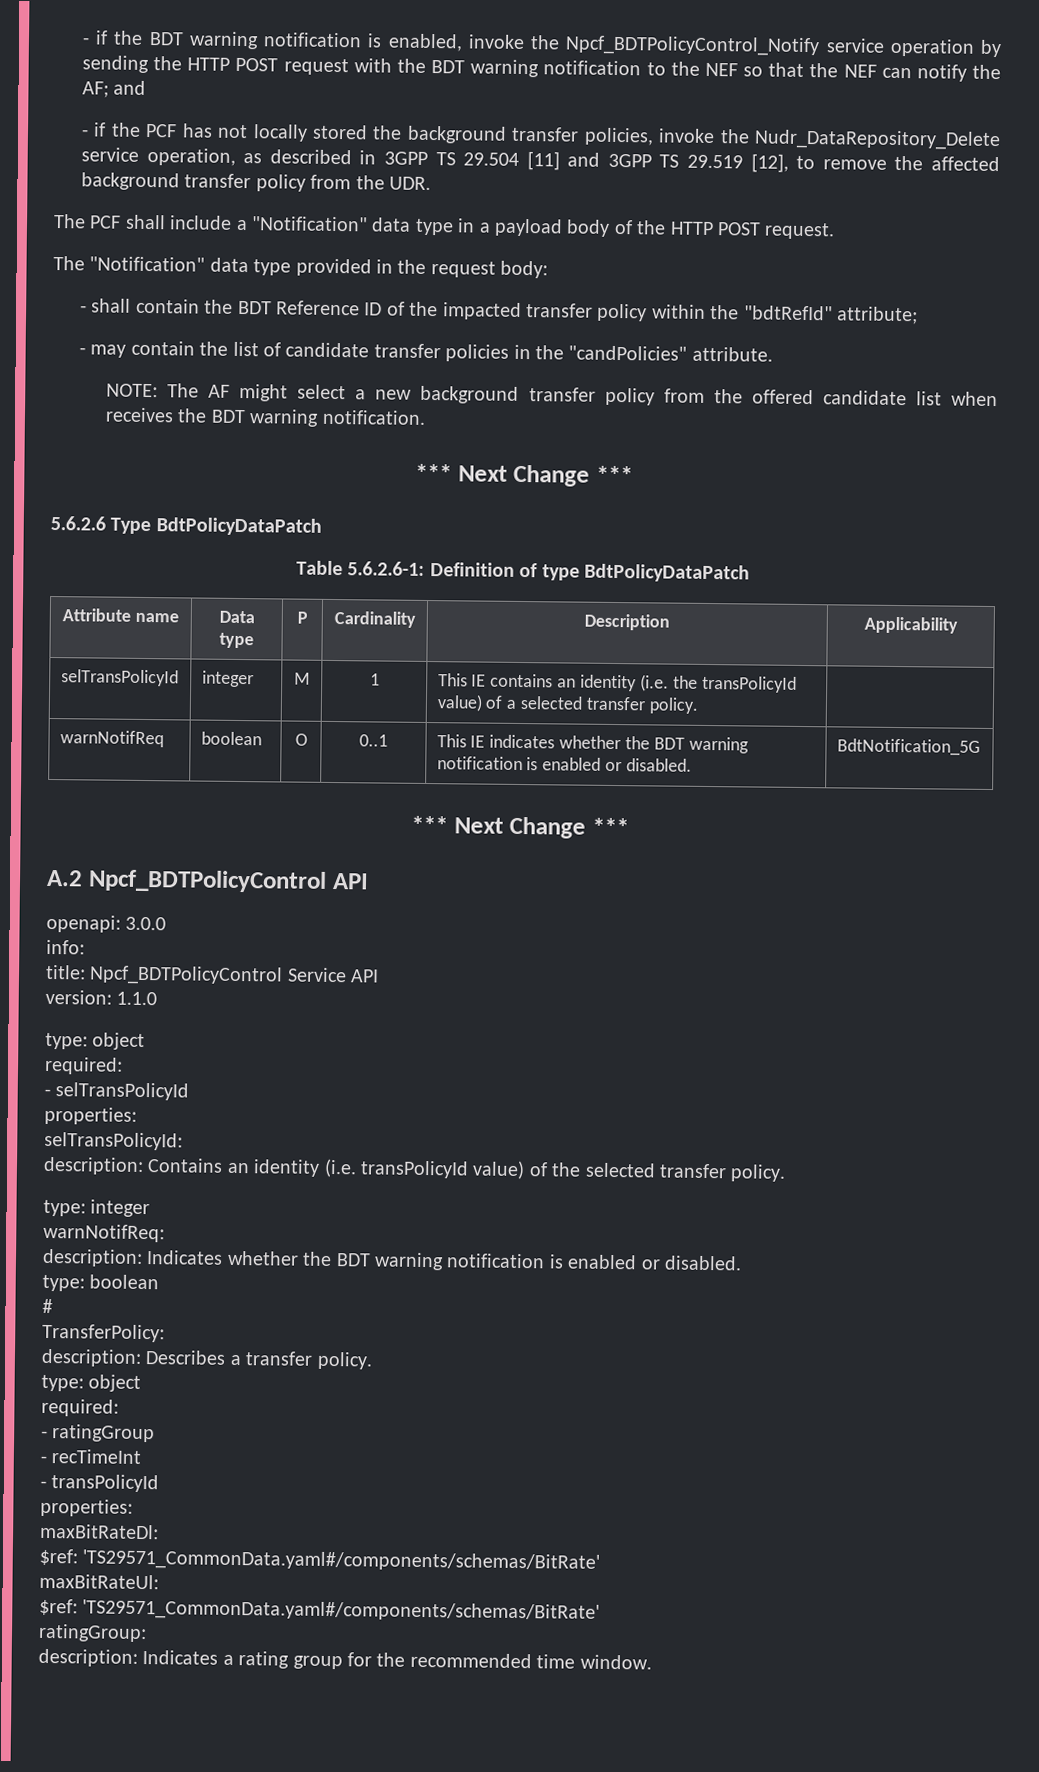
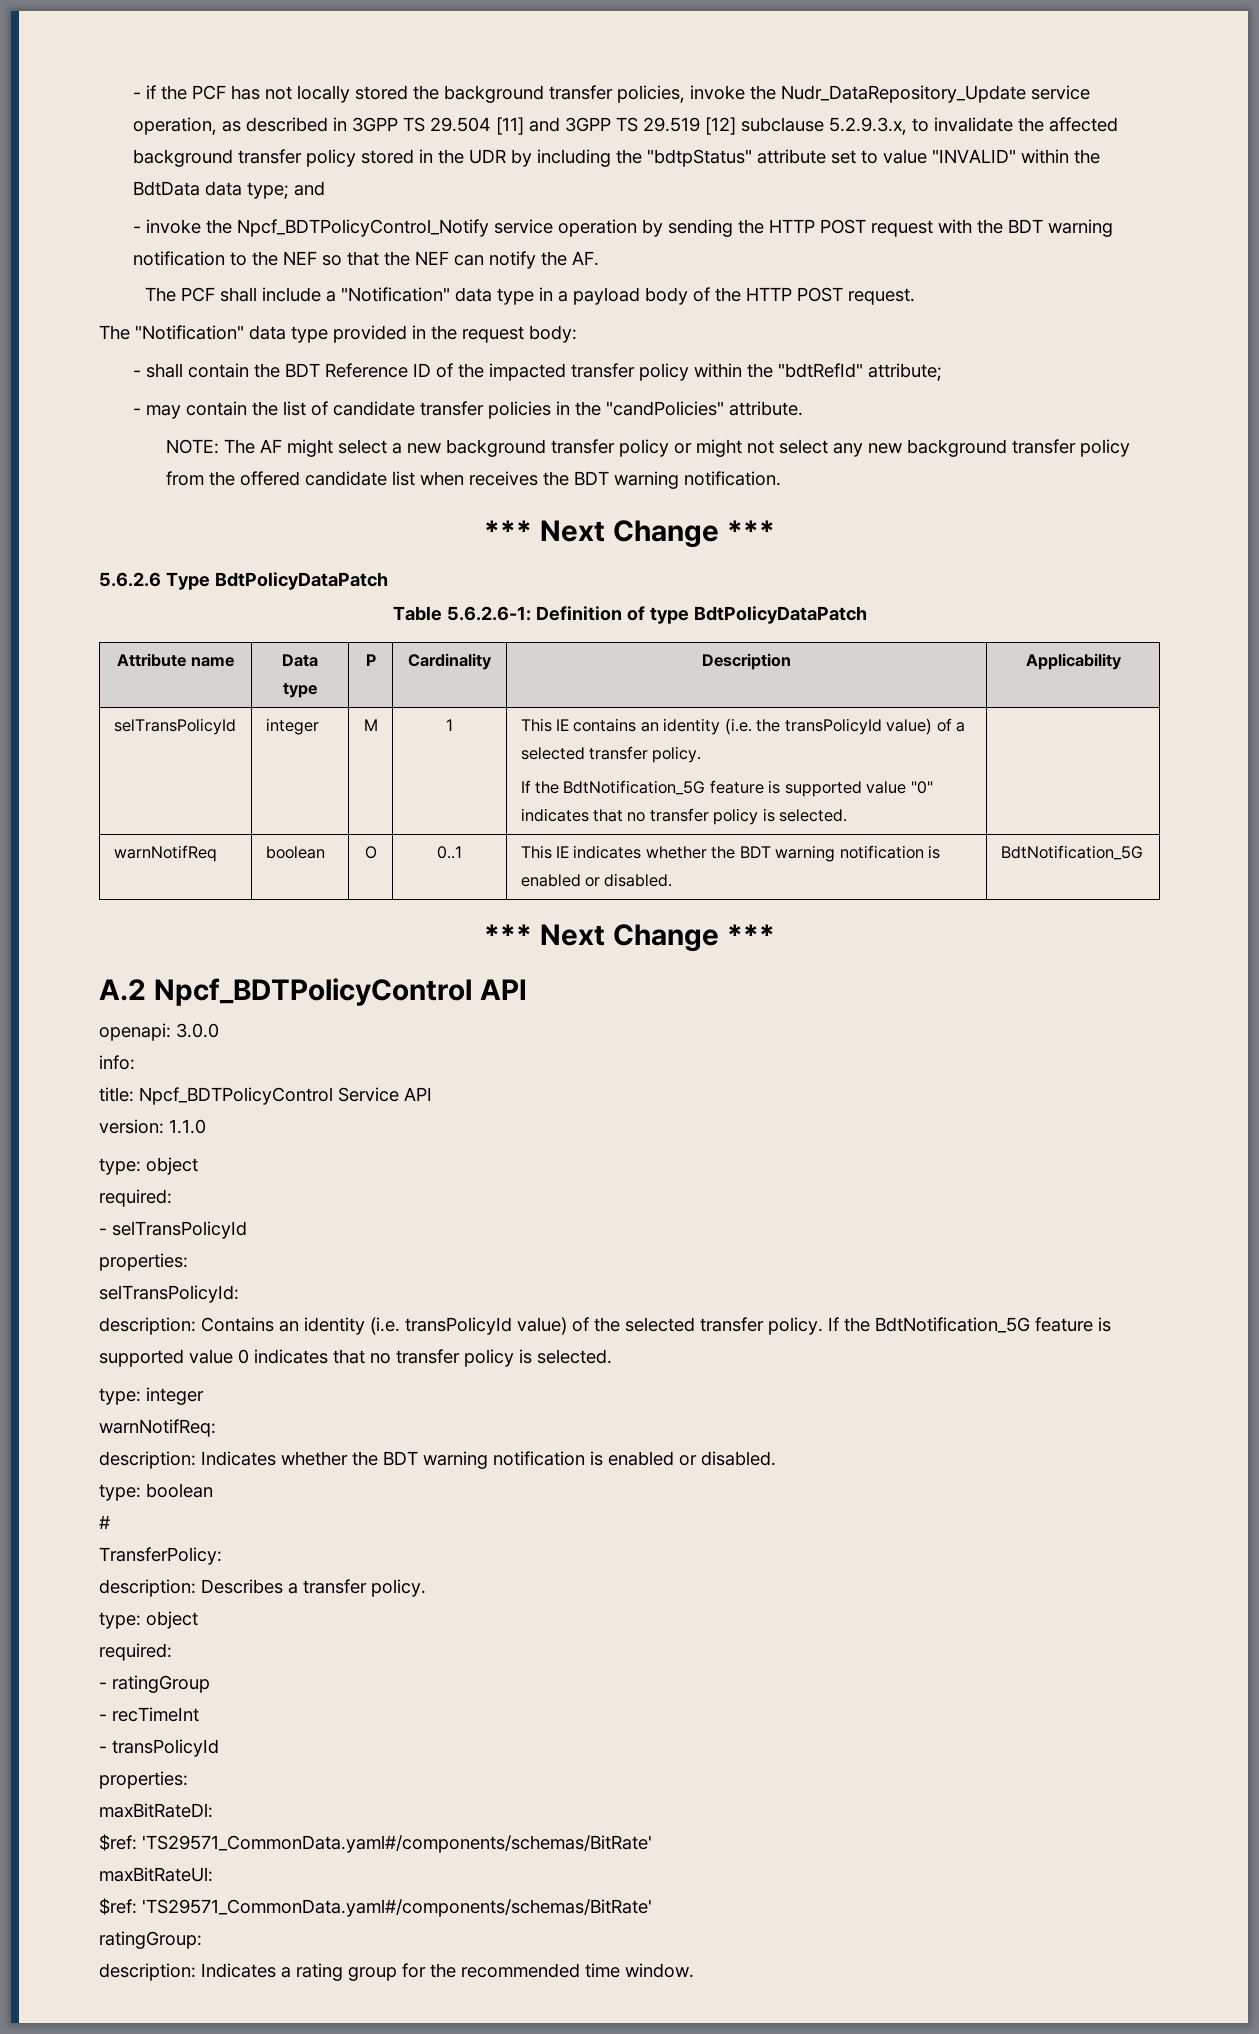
[81,30,463,52] - if the BDT warning notification is enabled, -> [132,85,1090,103] [132,117,1118,135] [132,149,1100,167] [132,181,325,199] [132,226,141,233] - if the PCF has not locally stored the background transfer policies, invoke the Nudr_DataRepository_Update service operation, as described in 3GPP TS 29.504 [11] and 3GPP TS 29.519 [12] subclause 5.2.9.3.x, to invalidate the affected background transfer policy stored in the UDR by including the "bdtpStatus" attribute set to value "INVALID" within the BdtData data type; and // -
[81,80,147,98] [80,122,1002,151] [80,147,1001,173] [80,172,431,192] AF; and // - if the PCF has not locally stored the background transfer policies, invoke the Nudr_DataRepository_Delete service operation, as described in 3GPP TS 29.504 [11] and 3GPP TS 29.519 [12], to remove the affected background transfer policy from the UDR. -> [571,251,599,266] AF.
(655, 396) none -> [674,439,1131,457] or might not select any new background transfer policy
(699, 705) none -> [520,780,933,797] [520,808,848,825] // If the BdtNotification_5G feature is supported value "0" indicates that no transfer policy is selected.
(787, 1173) none -> [828,1317,1111,1333] [99,1349,612,1367] If the BdtNotification_5G feature is supported value 0 indicates that no transfer policy is selected.

